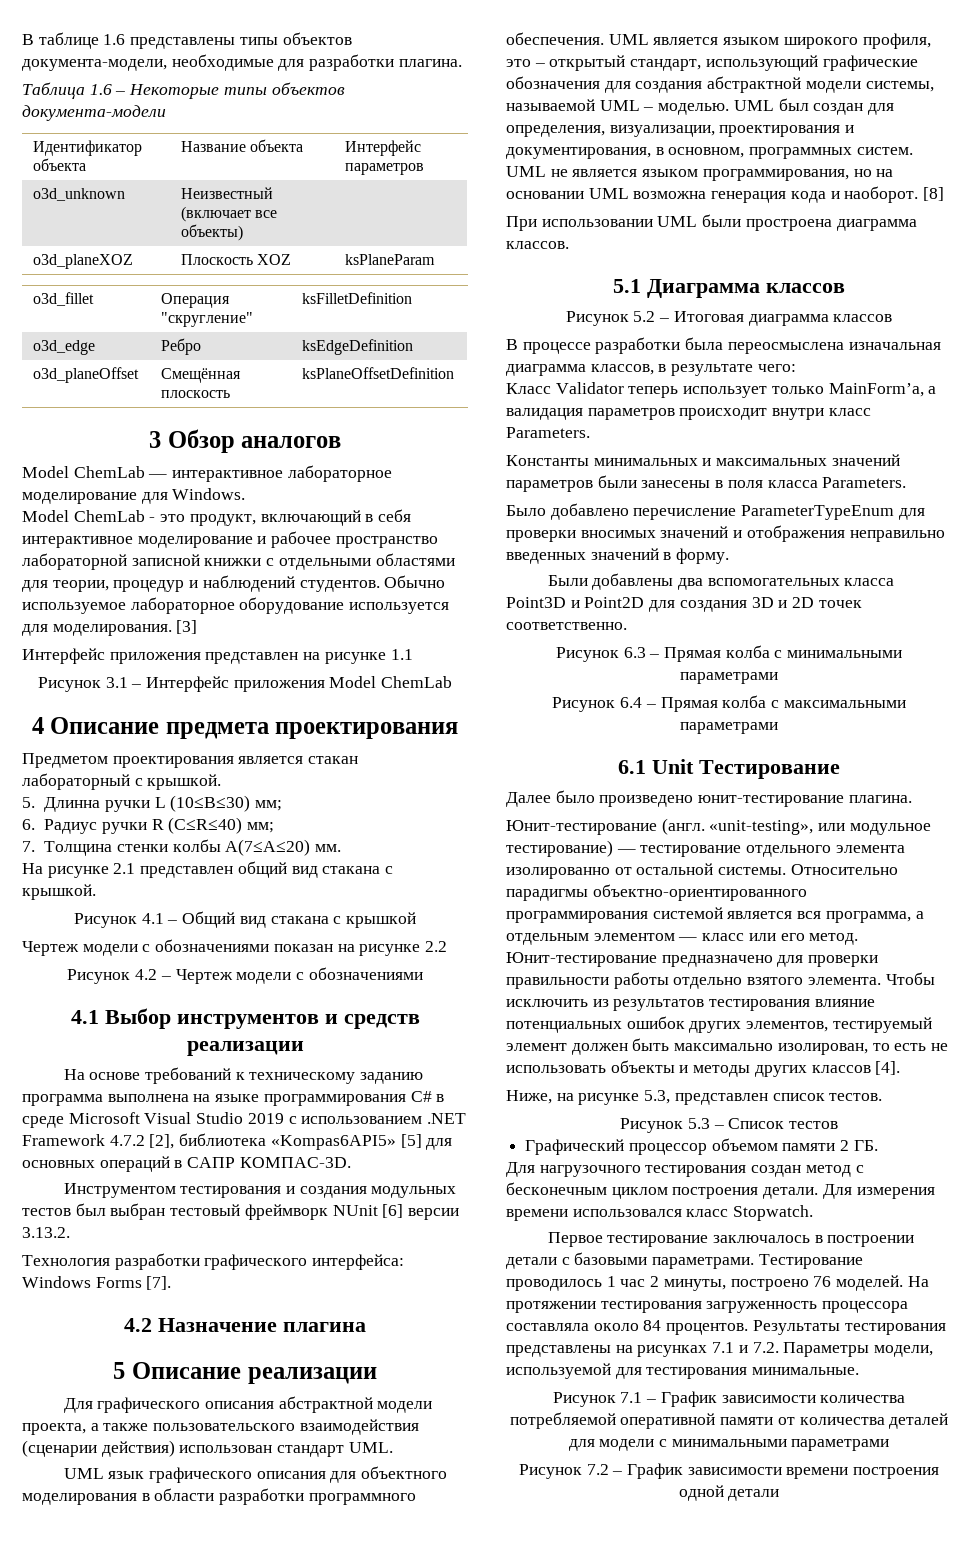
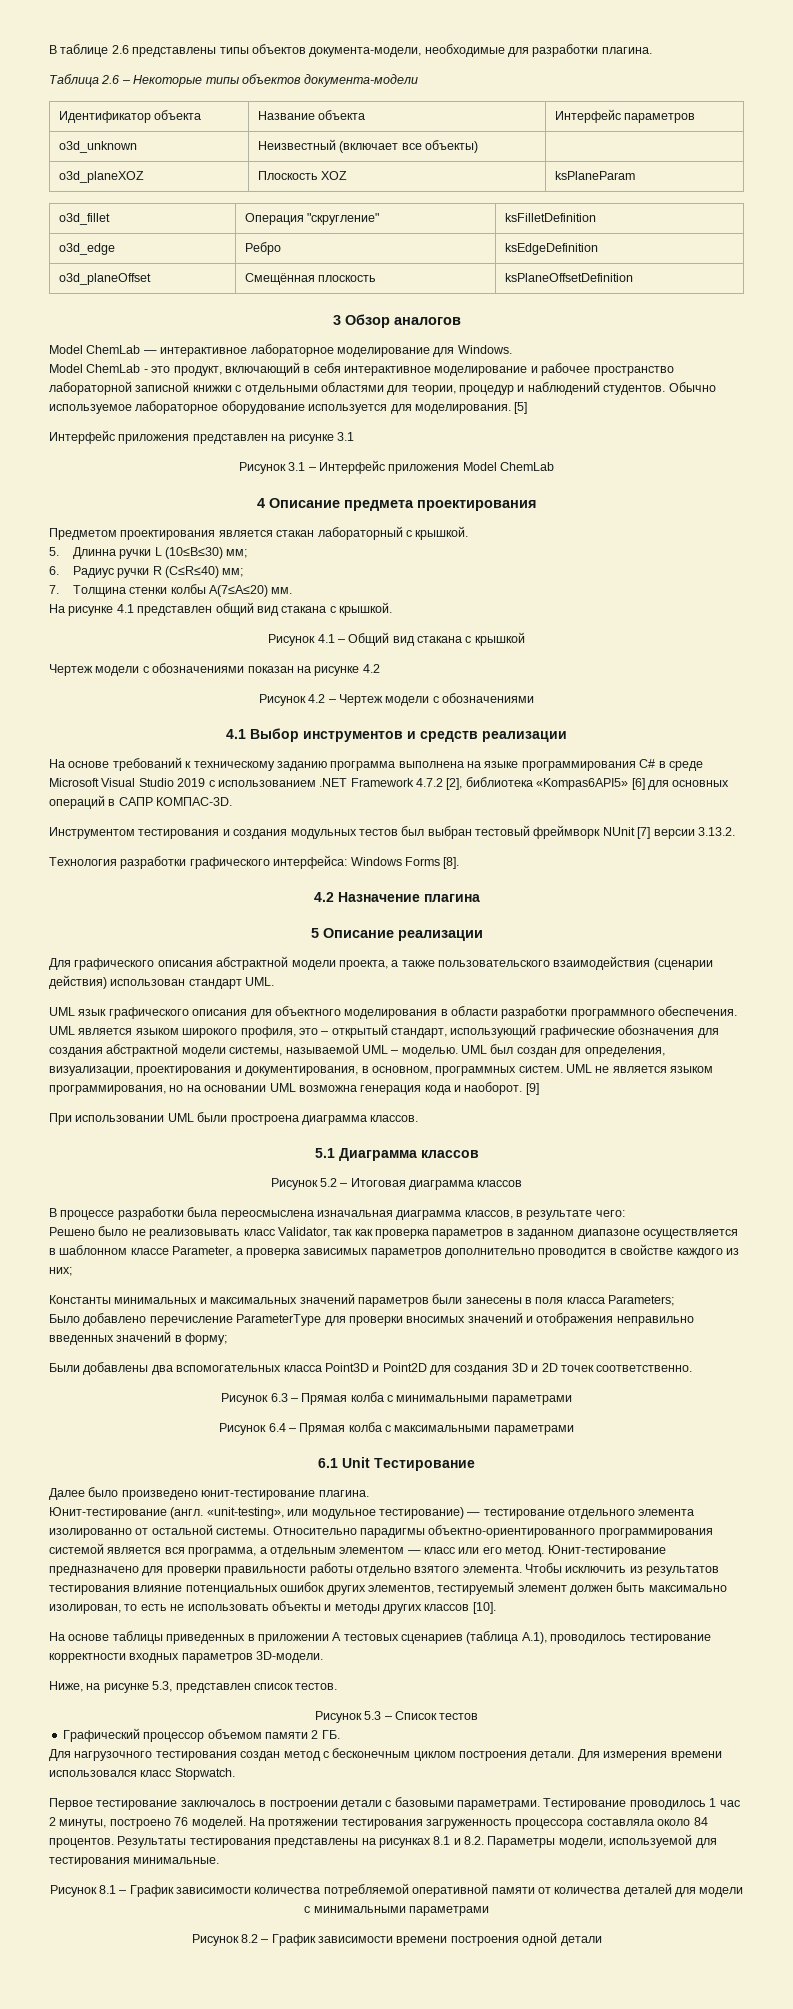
[103,34,126,45] 1.6 -> [111,45,129,54] 2.6
[89,84,112,95] 1.6 -> [101,75,120,84] 2.6
[176,620,198,634] [3] -> [514,402,528,414] [5]
[390,649,413,660] 1.1 -> [336,432,354,441] 3.1
[113,863,136,874] 2.1 -> [116,604,134,613] 4.1
[425,941,448,952] 2.2 -> [362,664,380,673] 4.2
[400,1134,422,1148] [5] -> [631,778,645,790] [6]
[382,1204,404,1218] [6] -> [637,827,651,839] [7]
[146,1276,172,1290] [7]. -> [443,857,460,869] [8].
[923,187,945,201] [8] -> [525,1083,539,1095] [9]
[506,382,937,398] [506,408,871,420] [506,427,590,438] Класс Validator теперь использует только MainForm’a, а валидация параметров происходит внутри класс Parameters. -> [49,1226,738,1239] [49,1244,739,1258] [49,1267,72,1276] Решено было не реализовывать класс Validator, так как проверка параметров в заданном диапазоне осуществляется в шаблонном классе Parameter, а проверка зависимых параметров дополнительно проводится в свойстве каждого из них;
[822,477,907,488] Parameters. -> [608,1295,675,1306] Parameters;
[741,505,895,520] ParameterTypeEnum -> [236,1314,322,1326] ParameterType
[676,548,730,564] форму. -> [185,1333,228,1345] форму;
[875,1061,901,1075] [4]. -> [472,1602,496,1614] [49,1631,711,1644] [49,1651,324,1663] [10]. // На основе таблицы приведенных в приложении А тестовых сценариев (таблица А.1), проводилось тестирование корректности входных параметров 3D-модели.
[712,1342,779,1353] 7.1 и 7.2. -> [433,1836,484,1845] 8.1 и 8.2.
[620,1392,643,1403] 7.1 -> [98,1885,116,1894] 8.1
[586,1464,609,1475] 7.2 -> [240,1934,258,1943] 8.2

